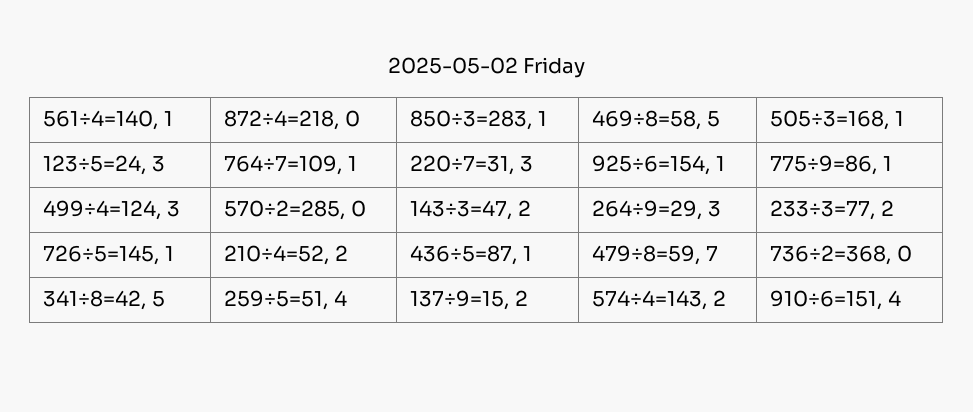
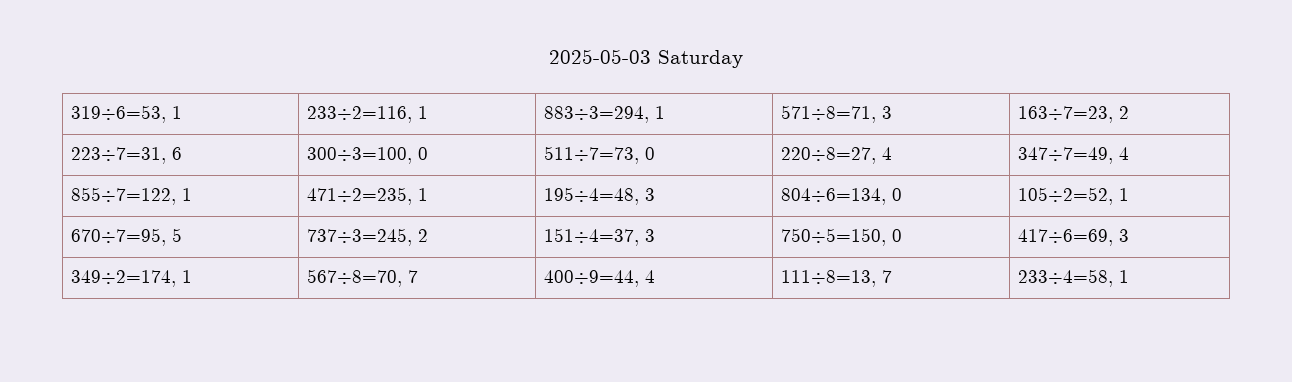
[387,57,586,78] [43,110,173,130] [224,110,360,130] [410,110,547,130] [592,110,720,130] [770,110,904,130] [43,155,165,175] [224,155,357,175] [410,155,533,175] [592,155,725,175] [770,155,892,175] [43,200,180,220] [224,200,366,220] [410,200,531,220] [592,200,721,220] [770,200,894,220] [43,245,174,265] [224,245,348,265] [410,245,532,265] [592,245,718,265] [770,245,912,265] [43,290,165,310] [224,290,347,310] [410,290,528,310] [592,290,726,310] [770,290,901,310] 2025-05-02 Friday // 561÷4=140, 1 | 872÷4=218, 0 | 850÷3=283, 1 | 469÷8=58, 5 | 505÷3=168, 1 // 123÷5=24, 3 | 764÷7=109, 1 | 220÷7=31, 3 | 925÷6=154, 1 | 775÷9=86, 1 // 499÷4=124, 3 | 570÷2=285, 0 | 143÷3=47, 2 | 264÷9=29, 3 | 233÷3=77, 2 // 726÷5=145, 1 | 210÷4=52, 2 | 436÷5=87, 1 | 479÷8=59, 7 | 736÷2=368, 0 // 341÷8=42, 5 | 259÷5=51, 4 | 137÷9=15, 2 | 574÷4=143, 2 | 910÷6=151, 4 -> [549,49,743,68] [70,105,182,123] [306,106,428,123] [543,106,665,123] [780,105,892,123] [1017,106,1129,123] [70,147,182,164] [306,147,428,164] [543,146,655,164] [780,147,892,164] [1017,147,1129,164] [70,187,192,205] [306,187,428,205] [543,187,655,205] [780,188,902,205] [1017,187,1129,205] [70,228,182,246] [306,228,428,246] [543,228,655,246] [780,228,902,246] [1017,229,1129,246] [70,270,192,287] [306,269,418,287] [543,270,655,287] [780,270,892,287] [1017,269,1129,287] 2025-05-03 Saturday // 319÷6=53, 1 | 233÷2=116, 1 | 883÷3=294, 1 | 571÷8=71, 3 | 163÷7=23, 2 // 223÷7=31, 6 | 300÷3=100, 0 | 511÷7=73, 0 | 220÷8=27, 4 | 347÷7=49, 4 // 855÷7=122, 1 | 471÷2=235, 1 | 195÷4=48, 3 | 804÷6=134, 0 | 105÷2=52, 1 // 670÷7=95, 5 | 737÷3=245, 2 | 151÷4=37, 3 | 750÷5=150, 0 | 417÷6=69, 3 // 349÷2=174, 1 | 567÷8=70, 7 | 400÷9=44, 4 | 111÷8=13, 7 | 233÷4=58, 1

